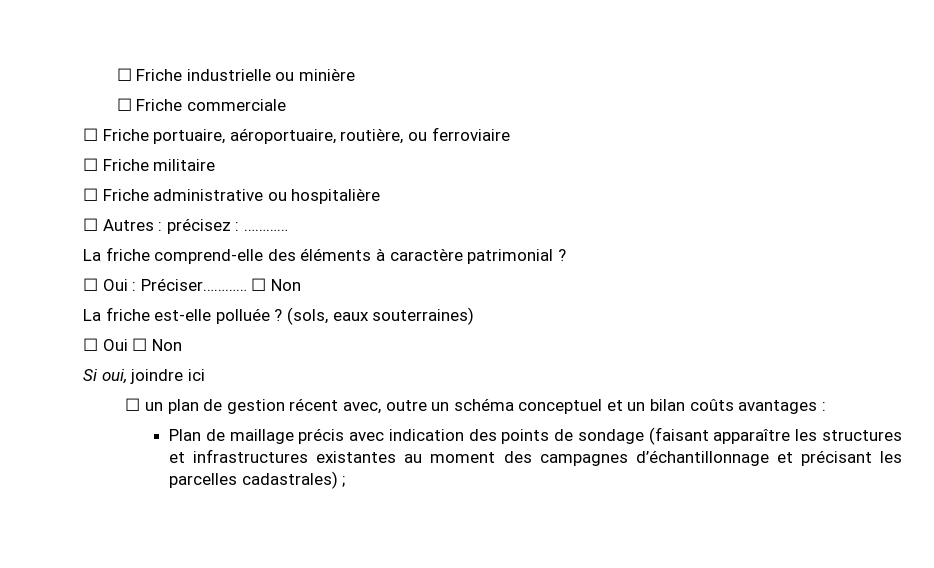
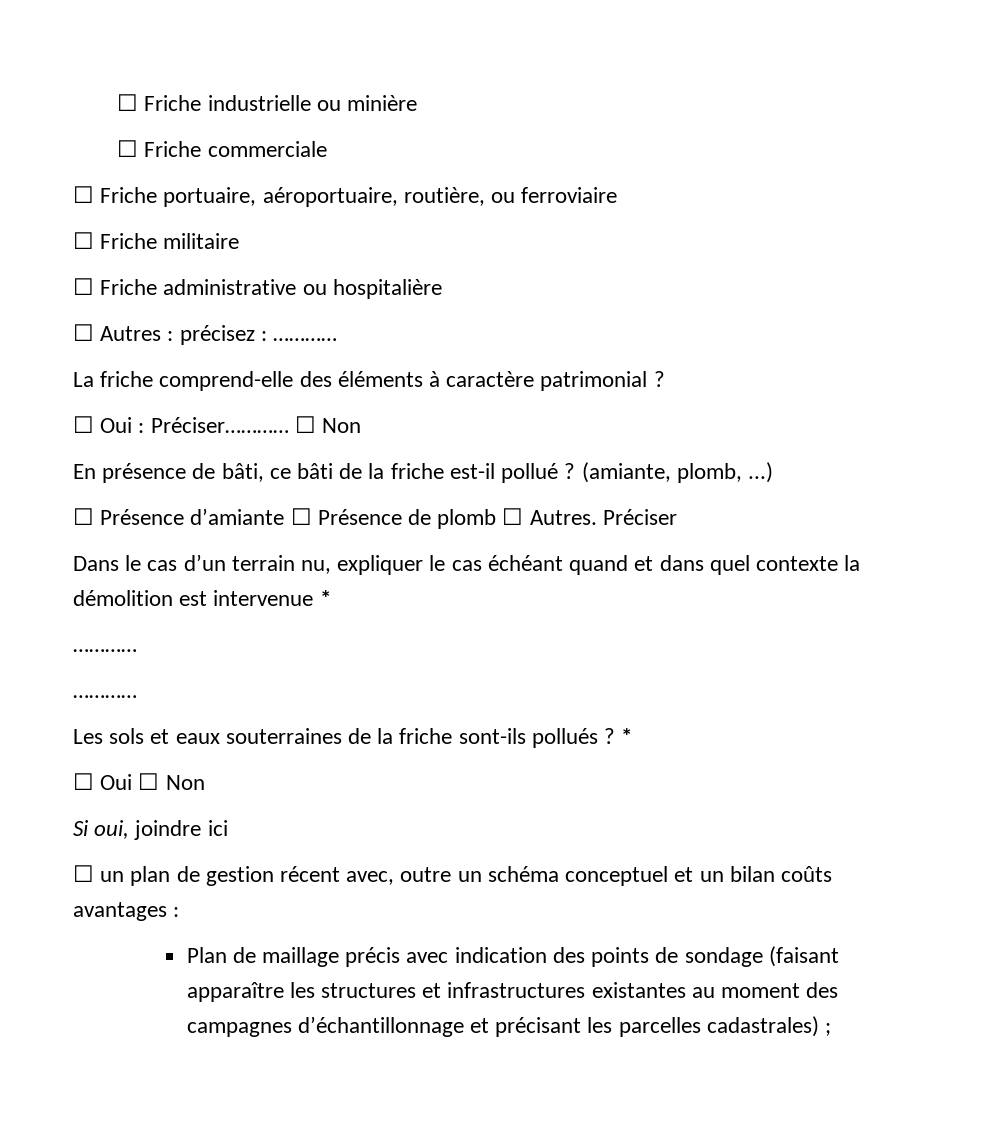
[83,307,475,325] La friche est-elle polluée ? (sols, eaux souterraines) -> [73,462,773,483] [73,508,677,529] [73,554,861,575] [73,590,331,606] [73,649,137,652] [73,695,137,698] [73,728,633,748] En présence de bâti, ce bâti de la friche est-il pollué ? (amiante, plomb, ...) // ☐ Présence d’amiante ☐ Présence de plomb ☐ Autres. Préciser // Dans le cas d’un terrain nu, expliquer le cas échéant quand et dans quel contexte la démolition est intervenue * // ………… // ………… // Les sols et eaux souterraines de la friche sont-ils pollués ? *

